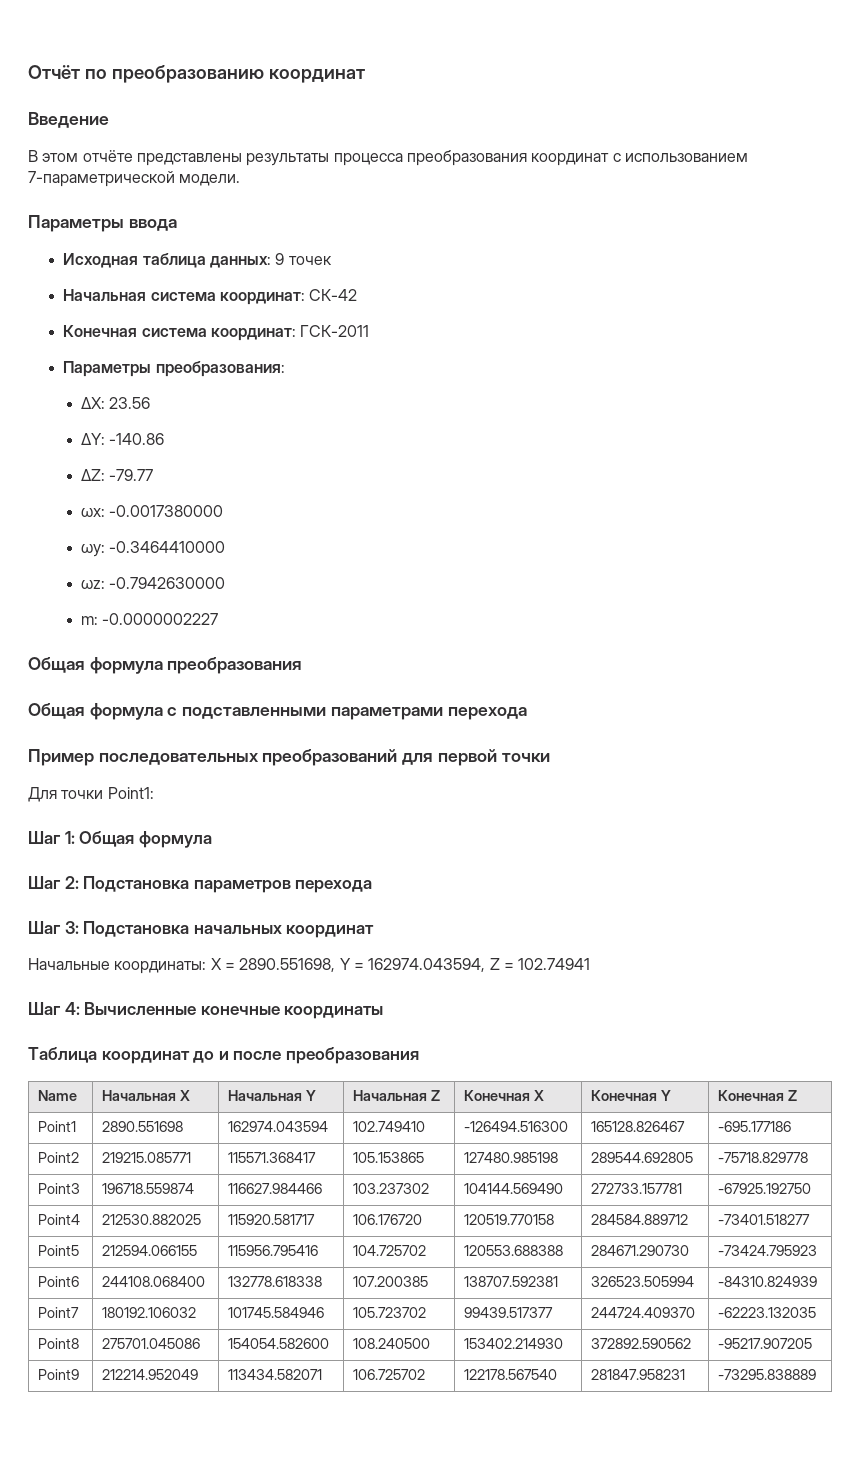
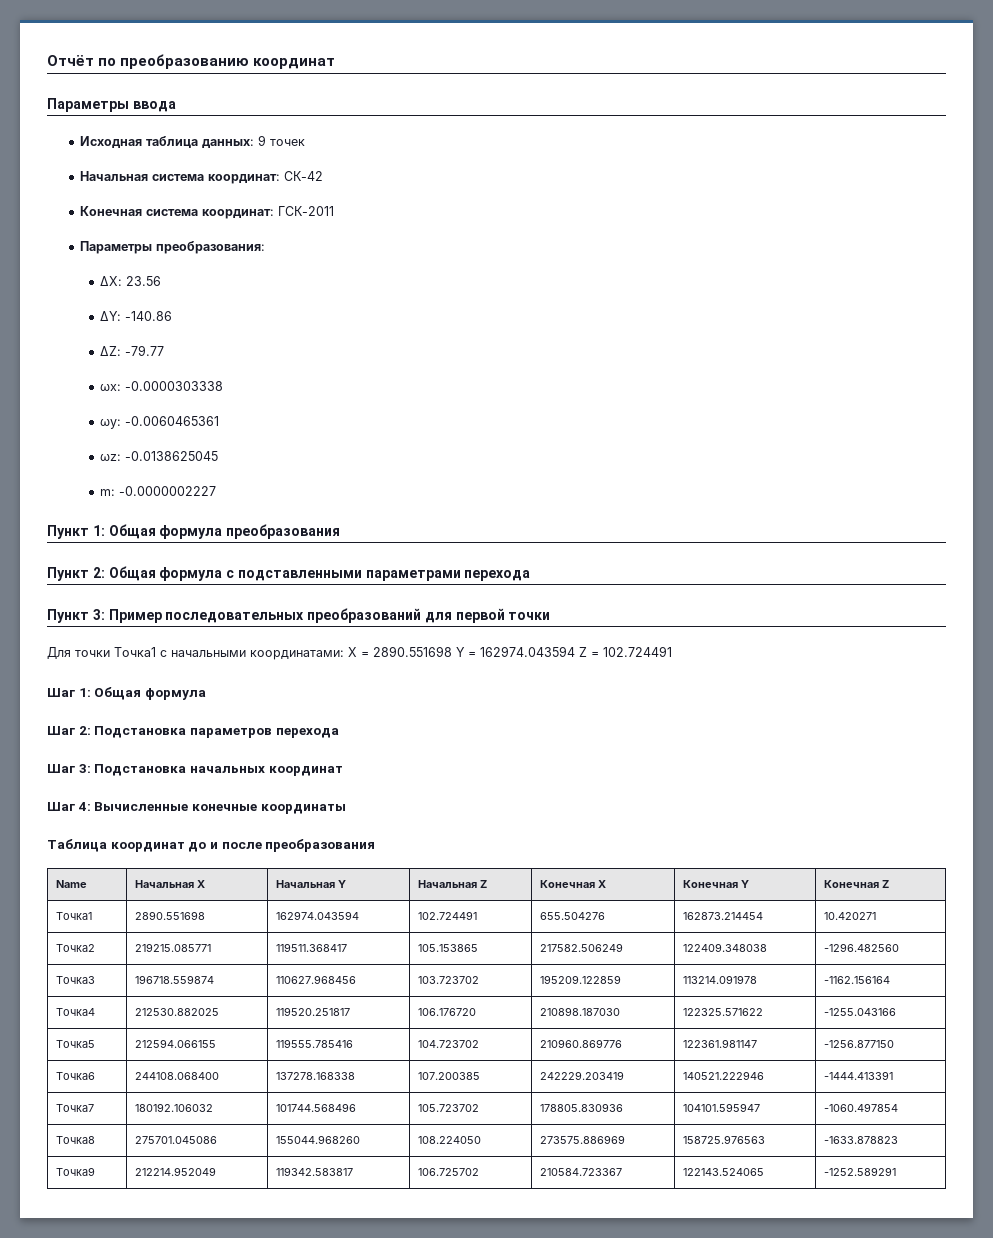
[28,112,109,128] [28,150,748,166] [28,171,241,187] // Введение // В этом отчёте представлены результаты процесса преобразования координат с использованием 7-параметрической модели. -> (336, 63) none
[109,505,224,517] -0.0017380000 -> [124,381,223,391] -0.0000303338
[109,541,226,553] -0.3464410000 -> [124,416,219,426] -0.0060465361
[109,577,226,589] -0.7942630000 -> [124,451,218,461] -0.0138625045
(219, 619) none -> [47,525,105,539] Пункт 1:
(303, 665) none -> [47,567,105,581] Пункт 2:
(527, 713) none -> [47,609,105,623] Пункт 3:
[107,787,154,799] Point1: -> [114,646,672,660] Точка1 с начальными координатами: X = 2890.551698 Y = 162974.043594 Z = 102.724491
[28,958,591,974] // Начальные координаты: X = 2890.551698, Y = 162974.043594, Z = 102.74941 -> (343, 771) none
[38,1121,77,1132] Point1 -> [55,912,92,920] Точка1
[353,1121,426,1132] [464,1121,569,1132] [591,1121,686,1132] [718,1121,792,1132] [38,1152,80,1163] 102.749410 | -126494.516300 | 165128.826467 | -695.177186 // Point2 -> [417,911,477,920] [539,912,605,920] [682,912,763,920] [823,912,876,920] [55,944,95,952] 102.724491 | 655.504276 | 162873.214454 | 10.420271 // Точка2
[228,1152,317,1163] 115571.368417 -> [275,943,347,952] 119511.368417
[464,1152,559,1163] [591,1152,694,1163] [718,1152,809,1163] [38,1183,81,1194] [102,1183,195,1194] [228,1183,323,1194] [353,1183,430,1194] [464,1183,564,1194] [591,1183,683,1194] [718,1183,812,1194] [38,1214,81,1225] 127480.985198 | 289544.692805 | -75718.829778 // Point3 | 196718.559874 | 116627.984466 | 103.237302 | 104144.569490 | 272733.157781 | -67925.192750 // Point4 -> [539,943,623,952] [682,943,767,952] [823,943,899,952] [55,976,95,984] [134,975,214,984] [275,975,356,984] [417,976,479,984] [539,975,621,984] [682,975,757,984] [823,976,890,984] [55,1008,95,1016] 217582.506249 | 122409.348038 | -1296.482560 // Точка3 | 196718.559874 | 110627.968456 | 103.723702 | 195209.122859 | 113214.091978 | -1162.156164 // Точка4
[228,1214,316,1225] 115920.581717 -> [275,1007,350,1016] 119520.251817
[464,1214,555,1225] [591,1214,689,1225] [718,1214,811,1225] [38,1245,80,1256] [102,1245,198,1256] [228,1245,319,1256] [353,1245,427,1256] [464,1245,564,1256] [591,1245,690,1256] [718,1245,818,1256] [38,1276,80,1287] 120519.770158 | 284584.889712 | -73401.518277 // Point5 | 212594.066155 | 115956.795416 | 104.725702 | 120553.688388 | 284671.290730 | -73424.795923 // Point6 -> [539,1007,620,1016] [682,1008,763,1016] [823,1008,896,1016] [55,1040,95,1048] [134,1039,216,1048] [275,1039,353,1048] [417,1040,479,1048] [539,1039,622,1048] [682,1039,757,1048] [823,1040,894,1048] [55,1072,95,1080] 210898.187030 | 122325.571622 | -1255.043166 // Точка5 | 212594.066155 | 119555.785416 | 104.723702 | 210960.869776 | 122361.981147 | -1256.877150 // Точка6
[228,1276,323,1287] 132778.618338 -> [275,1072,355,1080] 137278.168338
[464,1276,559,1287] [591,1276,695,1287] [718,1276,818,1287] [38,1307,80,1318] 138707.592381 | 326523.505994 | -84310.824939 // Point7 -> [539,1071,624,1080] [682,1071,764,1080] [823,1071,893,1080] [55,1104,94,1112] 242229.203419 | 140521.222946 | -1444.413391 // Точка7
[228,1307,325,1318] 101745.584946 -> [275,1103,356,1112] 101744.568496
[464,1307,554,1318] [591,1307,696,1318] [718,1307,817,1318] [38,1338,80,1349] [102,1338,201,1349] [228,1338,330,1349] [353,1338,431,1349] [464,1338,564,1349] [591,1338,692,1349] [718,1338,813,1349] [38,1369,80,1380] 99439.517377 | 244724.409370 | -62223.132035 // Point8 | 275701.045086 | 154054.582600 | 108.240500 | 153402.214930 | 372892.590562 | -95217.907205 // Point9 -> [539,1103,623,1112] [682,1103,760,1112] [823,1103,898,1112] [55,1136,95,1144] [134,1136,217,1144] [275,1135,360,1144] [417,1136,481,1144] [539,1135,625,1144] [682,1135,765,1144] [823,1136,898,1144] [55,1167,95,1176] 178805.830936 | 104101.595947 | -1060.497854 // Точка8 | 275701.045086 | 155044.968260 | 108.224050 | 273575.886969 | 158725.976563 | -1633.878823 // Точка9
[228,1369,323,1380] 113434.582071 -> [275,1167,353,1176] 119342.583817
[464,1369,558,1380] [591,1369,686,1380] [718,1369,817,1380] 122178.567540 | 281847.958231 | -73295.838889 -> [539,1168,622,1176] [682,1168,764,1176] [823,1167,896,1176] 210584.723367 | 122143.524065 | -1252.589291

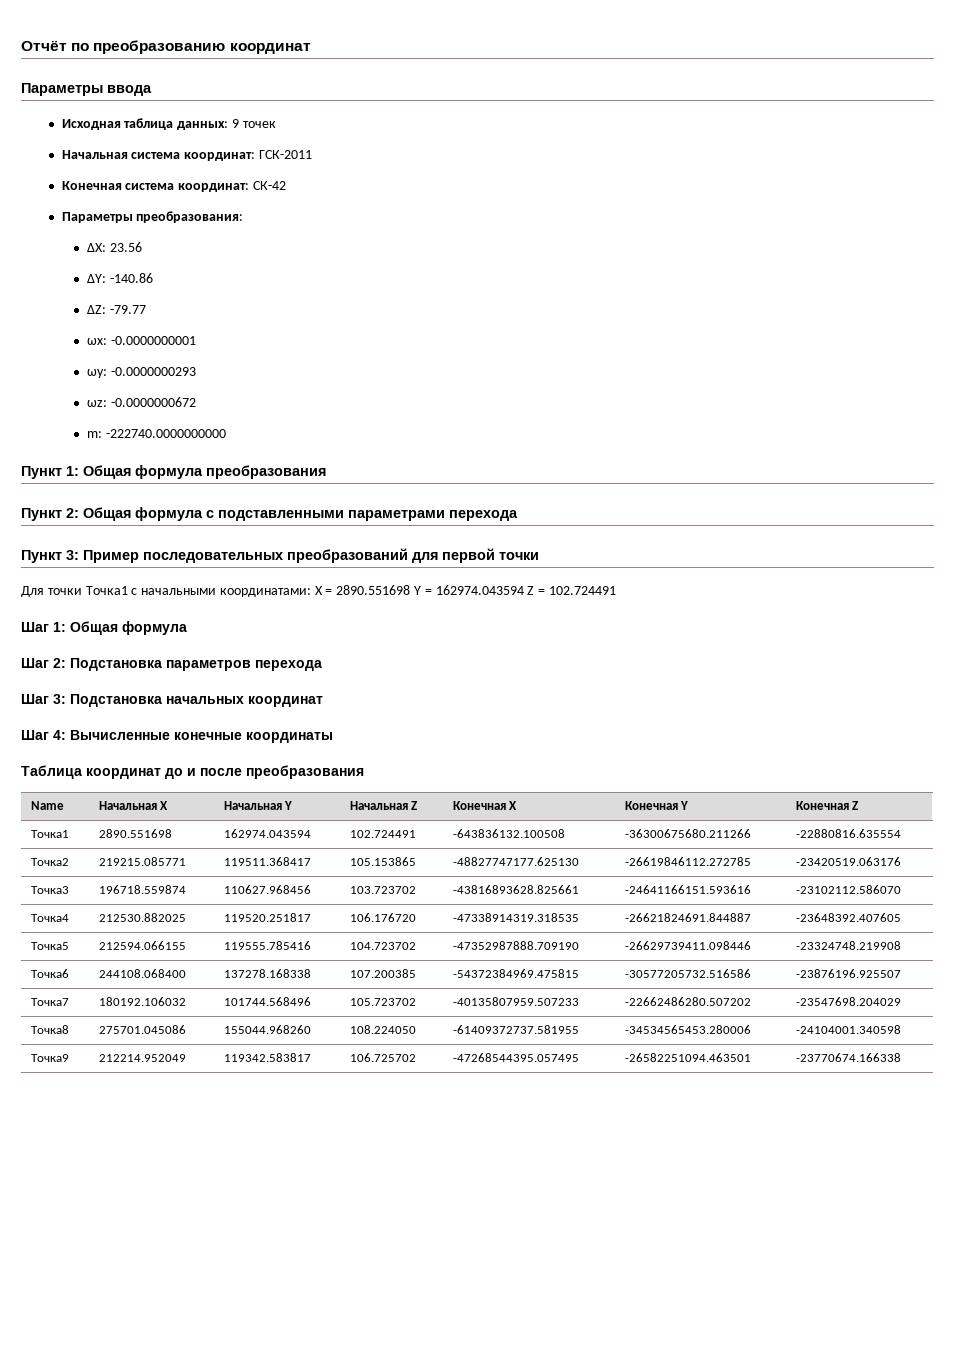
[284,171,324,181] СК-42 -> [258,150,312,159] ГСК-2011
[278,206,335,216] ГСК-2011 -> [252,181,286,190] СК-42
[124,381,223,391] -0.0000303338 -> [110,336,196,345] -0.0000000001
[124,416,219,426] -0.0060465361 -> [110,367,196,376] -0.0000000293
[124,451,218,461] -0.0138625045 -> [110,397,196,407] -0.0000000672
[118,486,216,496] -0.0000002227 -> [105,429,226,438] -222740.0000000000
[539,912,605,920] [682,912,763,920] [823,912,876,920] 655.504276 | 162873.214454 | 10.420271 -> [452,829,565,838] [624,829,751,838] [795,829,901,838] -643836132.100508 | -36300675680.211266 | -22880816.635554
[539,943,623,952] [682,943,767,952] [823,943,899,952] 217582.506249 | 122409.348038 | -1296.482560 -> [452,857,579,866] [624,857,751,866] [795,857,901,866] -48827747177.625130 | -26619846112.272785 | -23420519.063176
[539,975,621,984] [682,975,757,984] [823,976,890,984] 195209.122859 | 113214.091978 | -1162.156164 -> [452,885,579,894] [624,885,751,894] [795,885,901,894] -43816893628.825661 | -24641166151.593616 | -23102112.586070
[539,1007,620,1016] [682,1008,763,1016] [823,1008,896,1016] 210898.187030 | 122325.571622 | -1255.043166 -> [452,913,579,922] [624,913,751,922] [795,913,901,922] -47338914319.318535 | -26621824691.844887 | -23648392.407605
[539,1039,622,1048] [682,1039,757,1048] [823,1040,894,1048] 210960.869776 | 122361.981147 | -1256.877150 -> [452,941,579,950] [624,941,751,950] [795,941,901,950] -47352987888.709190 | -26629739411.098446 | -23324748.219908
[539,1071,624,1080] [682,1071,764,1080] [823,1071,893,1080] 242229.203419 | 140521.222946 | -1444.413391 -> [452,969,579,978] [624,969,751,978] [795,969,901,978] -54372384969.475815 | -30577205732.516586 | -23876196.925507
[539,1103,623,1112] [682,1103,760,1112] [823,1103,898,1112] 178805.830936 | 104101.595947 | -1060.497854 -> [452,997,579,1006] [624,997,751,1006] [795,997,901,1006] -40135807959.507233 | -22662486280.507202 | -23547698.204029
[539,1135,625,1144] [682,1135,765,1144] [823,1136,898,1144] 273575.886969 | 158725.976563 | -1633.878823 -> [452,1025,579,1034] [624,1025,751,1034] [795,1025,901,1034] -61409372737.581955 | -34534565453.280006 | -24104001.340598
[539,1168,622,1176] [682,1168,764,1176] [823,1167,896,1176] 210584.723367 | 122143.524065 | -1252.589291 -> [452,1053,579,1062] [624,1053,751,1062] [795,1053,901,1062] -47268544395.057495 | -26582251094.463501 | -23770674.166338

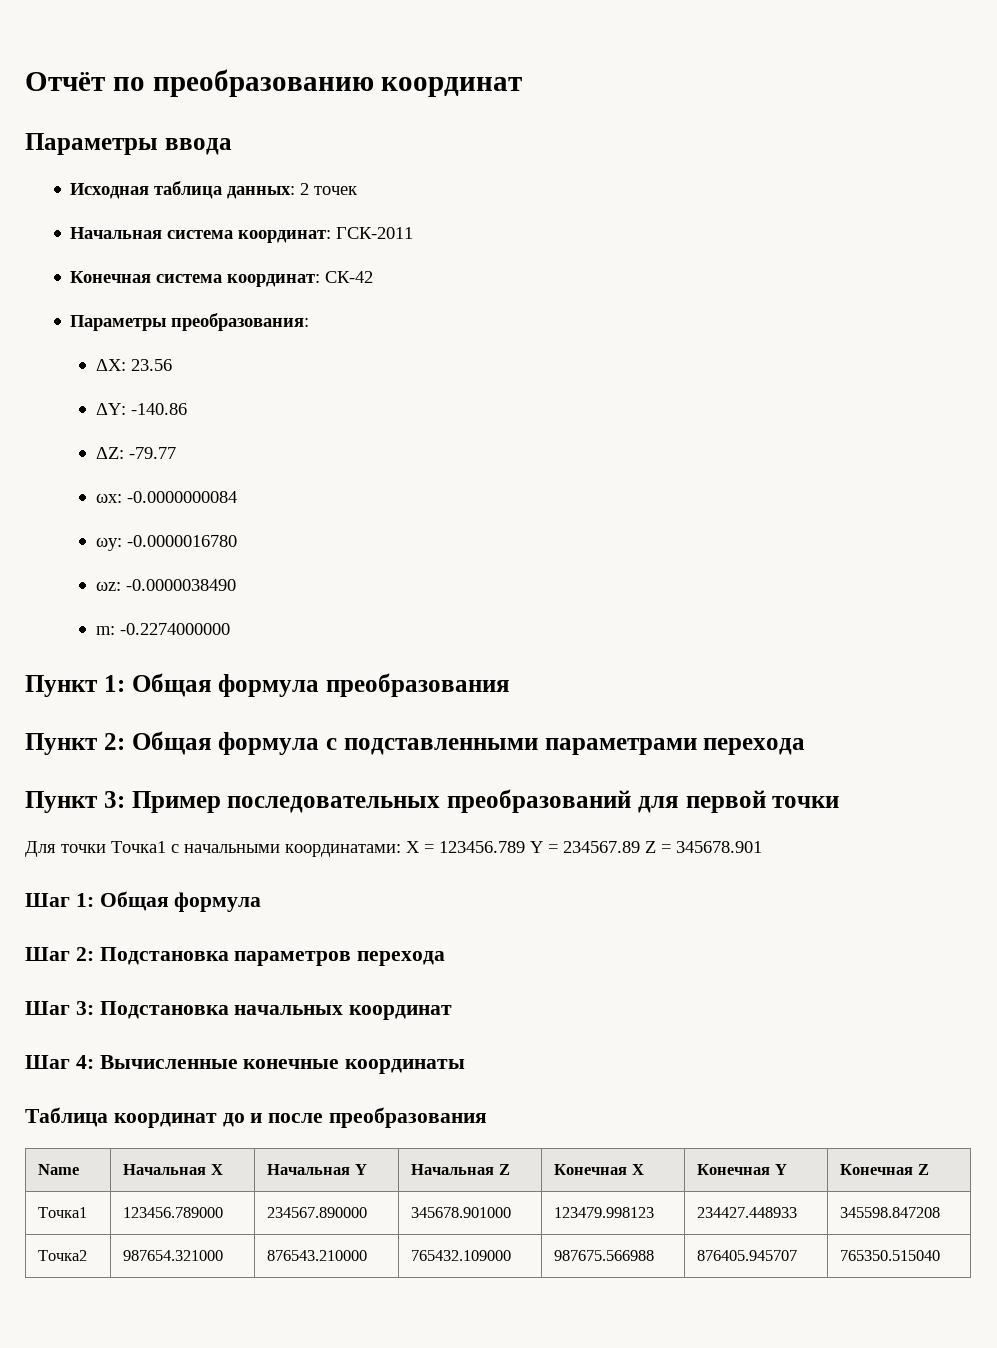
[231,119,239,128] 9 -> [300,183,310,195] 2
[110,336,196,345] -0.0000000001 -> [126,491,237,503] -0.0000000084
[110,367,196,376] -0.0000000293 -> [126,535,237,547] -0.0000016780
[110,397,196,407] -0.0000000672 -> [125,579,236,591] -0.0000038490
[105,429,226,438] -222740.0000000000 -> [119,623,230,635] -0.2274000000
[336,585,411,595] 2890.551698 -> [439,841,525,853] 123456.789
[435,585,524,595] 162974.043594 -> [563,841,640,853] 234567.89
[548,586,616,595] 102.724491 -> [676,841,762,853] 345678.901
[98,829,172,838] [223,829,311,838] [349,830,416,838] [452,829,565,838] [624,829,751,838] [795,829,901,838] [30,858,69,866] [98,857,186,866] [223,857,311,866] [349,857,416,866] [452,857,579,866] [624,857,751,866] [795,857,901,866] [30,886,69,894] [98,885,186,894] [223,885,311,894] [349,886,416,894] [452,885,579,894] [624,885,751,894] [795,885,901,894] [30,914,69,922] [98,913,186,922] [223,913,311,922] [349,913,416,922] [452,913,579,922] [624,913,751,922] [795,913,901,922] [30,942,69,950] [98,941,186,950] [223,941,311,950] [349,942,416,950] [452,941,579,950] [624,941,751,950] [795,941,901,950] [30,969,69,978] [98,969,186,978] [223,969,311,978] [349,969,416,978] [452,969,579,978] [624,969,751,978] [795,969,901,978] [30,998,69,1006] [98,997,186,1006] [223,997,311,1006] [349,998,416,1006] [452,997,579,1006] [624,997,751,1006] [795,997,901,1006] [30,1025,69,1034] [98,1025,186,1034] [223,1025,311,1034] [349,1025,416,1034] [452,1025,579,1034] [624,1025,751,1034] [795,1025,901,1034] [30,1054,69,1062] [98,1054,186,1062] [223,1053,311,1062] [349,1053,416,1062] [452,1053,579,1062] [624,1053,751,1062] [795,1053,901,1062] 2890.551698 | 162974.043594 | 102.724491 | -643836132.100508 | -36300675680.211266 | -22880816.635554 // Точка2 | 219215.085771 | 119511.368417 | 105.153865 | -48827747177.625130 | -26619846112.272785 | -23420519.063176 // Точка3 | 196718.559874 | 110627.968456 | 103.723702 | -43816893628.825661 | -24641166151.593616 | -23102112.586070 // Точка4 | 212530.882025 | 119520.251817 | 106.176720 | -47338914319.318535 | -26621824691.844887 | -23648392.407605 // Точка5 | 212594.066155 | 119555.785416 | 104.723702 | -47352987888.709190 | -26629739411.098446 | -23324748.219908 // Точка6 | 244108.068400 | 137278.168338 | 107.200385 | -54372384969.475815 | -30577205732.516586 | -23876196.925507 // Точка7 | 180192.106032 | 101744.568496 | 105.723702 | -40135807959.507233 | -22662486280.507202 | -23547698.204029 // Точка8 | 275701.045086 | 155044.968260 | 108.224050 | -61409372737.581955 | -34534565453.280006 | -24104001.340598 // Точка9 | 212214.952049 | 119342.583817 | 106.725702 | -47268544395.057495 | -26582251094.463501 | -23770674.166338 -> [123,1207,224,1218] [267,1207,368,1218] [411,1207,512,1218] [554,1207,655,1218] [697,1207,798,1218] [840,1207,941,1218] [38,1250,88,1261] [123,1250,224,1261] [267,1250,368,1261] [411,1250,512,1261] [554,1250,655,1261] [697,1250,798,1261] [840,1250,941,1261] 123456.789000 | 234567.890000 | 345678.901000 | 123479.998123 | 234427.448933 | 345598.847208 // Точка2 | 987654.321000 | 876543.210000 | 765432.109000 | 987675.566988 | 876405.945707 | 765350.515040

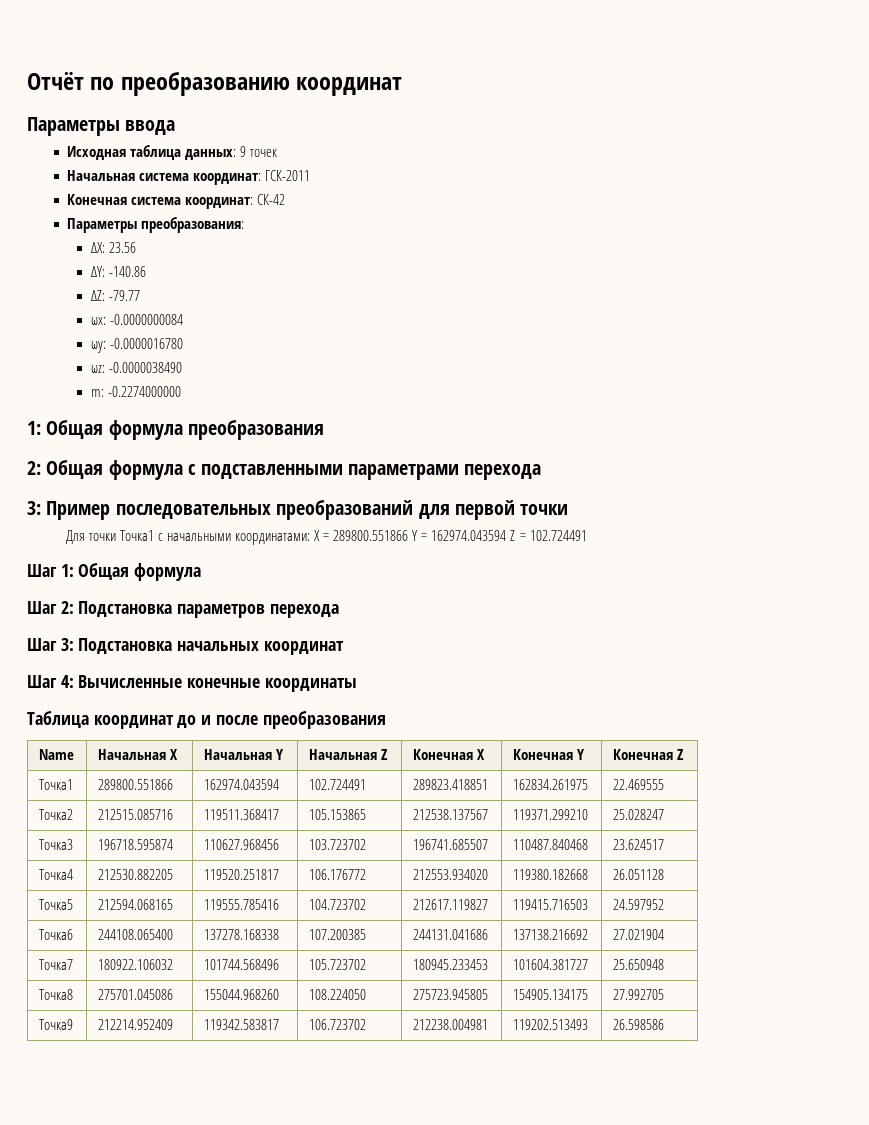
[300,183,310,195] 2 -> [240,146,247,157] 9
[25,675,97,697] Пункт -> (181, 391) none
[25,733,97,755] Пункт -> (325, 430) none
[25,791,97,813] Пункт -> (542, 472) none
[439,841,525,853] 123456.789 -> [333,530,409,541] 289800.551866
[563,841,640,853] 234567.89 -> [431,530,507,541] 162974.043594
[676,841,762,853] 345678.901 -> [529,530,587,541] 102.724491
[123,1207,224,1218] [267,1207,368,1218] [411,1207,512,1218] [554,1207,655,1218] [697,1207,798,1218] [840,1207,941,1218] [38,1250,88,1261] [123,1250,224,1261] [267,1250,368,1261] [411,1250,512,1261] [554,1250,655,1261] [697,1250,798,1261] [840,1250,941,1261] 123456.789000 | 234567.890000 | 345678.901000 | 123479.998123 | 234427.448933 | 345598.847208 // Точка2 | 987654.321000 | 876543.210000 | 765432.109000 | 987675.566988 | 876405.945707 | 765350.515040 -> [97,779,173,790] [203,779,279,790] [308,779,366,790] [412,779,488,790] [512,779,588,790] [612,779,664,790] [38,809,73,820] [97,809,173,820] [203,809,279,820] [308,809,366,820] [412,809,488,820] [512,809,588,820] [612,809,664,820] [38,839,73,850] [97,839,173,850] [203,839,279,850] [308,839,366,850] [412,839,488,850] [512,839,588,850] [612,839,664,850] [38,869,73,880] [97,869,173,880] [203,869,279,880] [308,869,366,880] [412,869,488,880] [512,869,588,880] [612,869,664,880] [38,899,73,910] [97,899,173,910] [203,899,279,910] [308,899,366,910] [412,899,488,910] [512,899,588,910] [612,899,664,910] [38,929,73,940] [97,929,173,940] [203,929,279,940] [308,929,366,940] [412,929,488,940] [512,929,588,940] [612,929,664,940] [38,959,73,970] [97,959,173,970] [203,959,279,970] [308,959,366,970] [412,959,488,970] [512,959,588,970] [612,959,664,970] [38,989,73,1000] [97,989,173,1000] [203,989,279,1000] [308,989,366,1000] [412,989,488,1000] [512,989,588,1000] [612,989,664,1000] [38,1019,73,1030] [97,1019,173,1030] [203,1019,279,1030] [308,1019,366,1030] [412,1019,488,1030] [512,1019,588,1030] [612,1019,664,1030] 289800.551866 | 162974.043594 | 102.724491 | 289823.418851 | 162834.261975 | 22.469555 // Точка2 | 212515.085716 | 119511.368417 | 105.153865 | 212538.137567 | 119371.299210 | 25.028247 // Точка3 | 196718.595874 | 110627.968456 | 103.723702 | 196741.685507 | 110487.840468 | 23.624517 // Точка4 | 212530.882205 | 119520.251817 | 106.176772 | 212553.934020 | 119380.182668 | 26.051128 // Точка5 | 212594.068165 | 119555.785416 | 104.723702 | 212617.119827 | 119415.716503 | 24.597952 // Точка6 | 244108.065400 | 137278.168338 | 107.200385 | 244131.041686 | 137138.216692 | 27.021904 // Точка7 | 180922.106032 | 101744.568496 | 105.723702 | 180945.233453 | 101604.381727 | 25.650948 // Точка8 | 275701.045086 | 155044.968260 | 108.224050 | 275723.945805 | 154905.134175 | 27.992705 // Точка9 | 212214.952409 | 119342.583817 | 106.723702 | 212238.004981 | 119202.513493 | 26.598586

